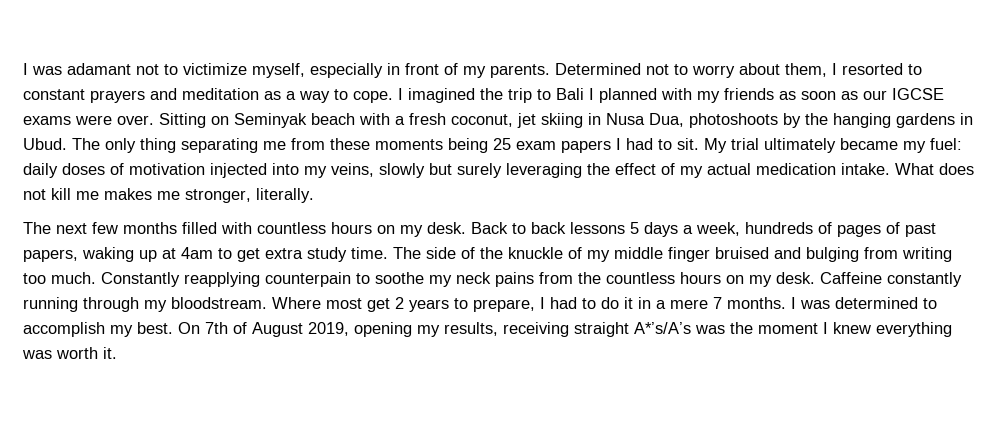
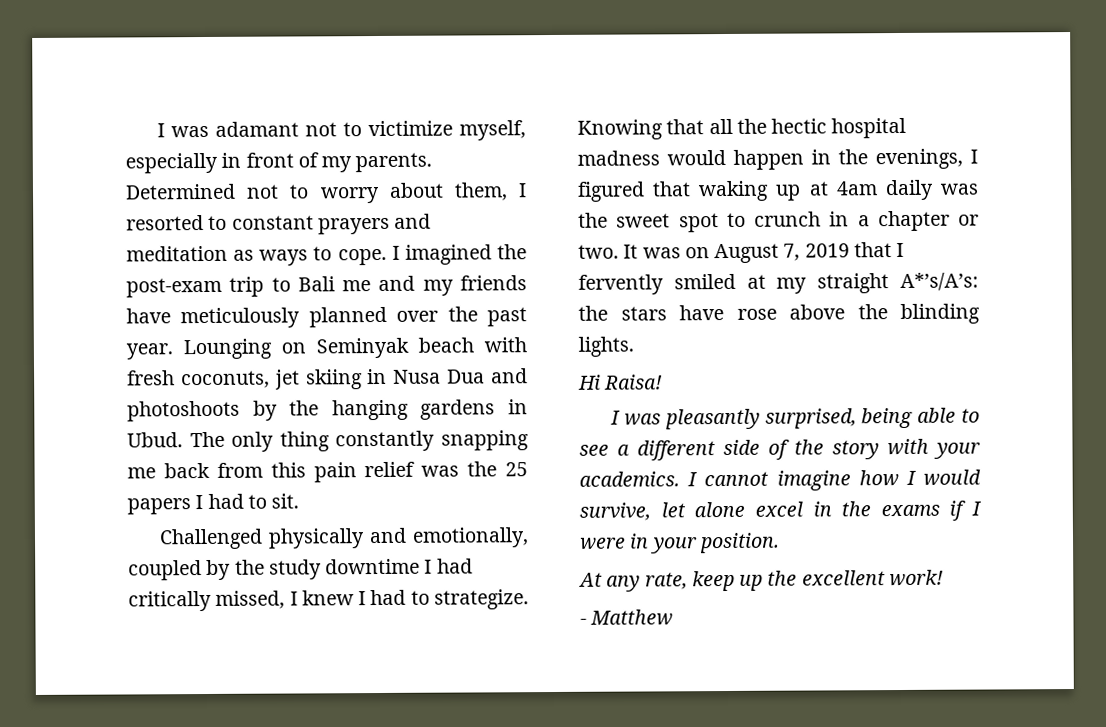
[286,91,330,103] a way -> [259,249,309,266] ways
(503, 94) none -> [126,277,222,298] post-exam
[589,88,944,103] [23,113,206,128] I planned with my friends as soon as our IGCSE exams were over. Sitting -> [342,275,527,296] [126,306,527,329] [126,338,272,360] me and my friends have meticulously planned over the past year. Lounging
[395,113,513,127] a fresh coconut, -> [127,370,270,389] fresh coconuts,
[649,113,684,127] Dua, -> [447,368,528,384] Dua and
[181,138,556,153] separating me from these moments being 25 exam -> [335,430,529,452] [127,461,528,483] constantly snapping me back from this pain relief was the 25
[704,138,962,153] [23,163,974,178] [23,188,314,203] [23,222,936,237] [23,247,952,262] [23,272,962,287] [23,297,937,312] [23,322,952,337] [22,347,117,359] My trial ultimately became my fuel: daily doses of motivation injected into my veins, slowly but surely leveraging the effect of my actual medication intake. What does not kill me makes me stronger, literally. // The next few months filled with countless hours on my desk. Back to back lessons 5 days a week, hundreds of pages of past papers, waking up at 4am to get extra study time. The side of the knuckle of my middle finger bruised and bulging from writing too much. Constantly reapplying counterpain to soothe my neck pains from the countless hours on my desk. Caffeine constantly running through my bloodstream. Where most get 2 years to prepare, I had to do it in a mere 7 months. I was determined to accomplish my best. On 7th of August 2019, opening my results, receiving straight A*’s/A’s was the moment I knew everything was worth it. -> [159,527,529,550] [128,558,473,581] [128,589,529,612] [577,117,907,140] [577,148,978,170] [577,179,979,202] [578,210,979,233] [578,242,905,264] [578,272,979,295] [578,303,980,324] [578,336,634,357] [578,374,664,390] [610,407,980,430] [579,438,981,461] [579,469,981,491] [579,500,982,521] [580,532,780,554] [578,569,944,592] [580,609,674,626] // Challenged physically and emotionally, coupled by the study downtime I had critically missed, I knew I had to strategize. Knowing that all the hectic hospital madness would happen in the evenings, I figured that waking up at 4am daily was the sweet spot to crunch in a chapter or two. It was on August 7, 2019 that I fervently smiled at my straight A*’s/A’s: the stars have rose above the blinding lights. // Hi Raisa! // I was pleasantly surprised, being able to see a different side of the story with your academics. I cannot imagine how I would survive, let alone excel in the exams if I were in your position. // At any rate, keep up the excellent work! // - Matthew

